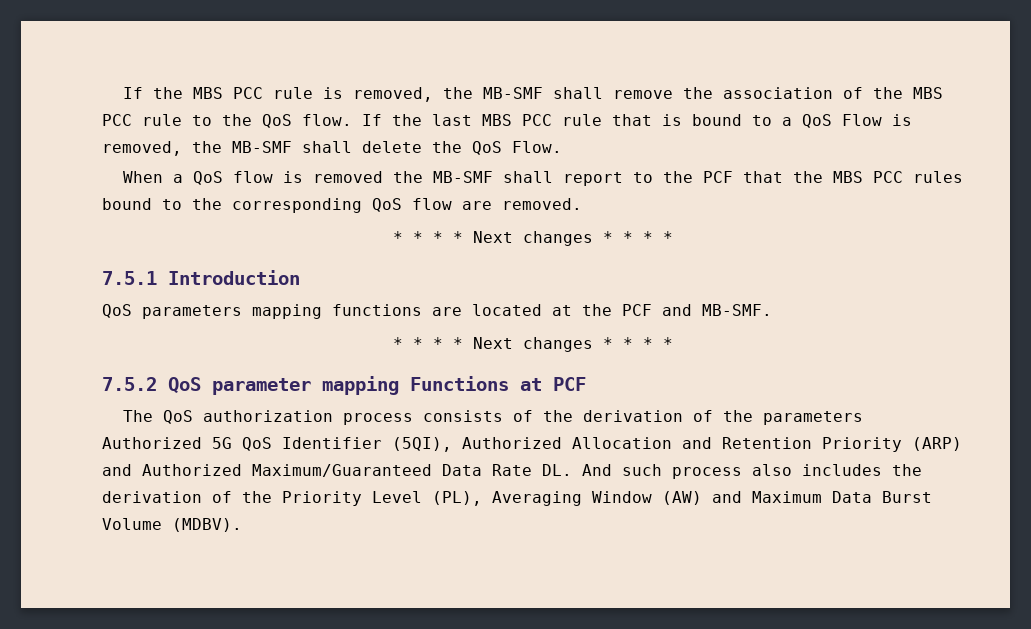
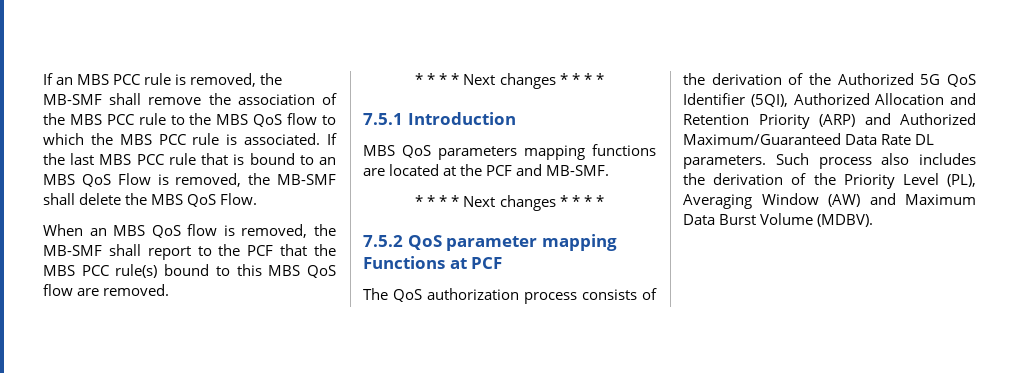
[123,87,184,99] If the -> [43,73,74,85] If an
[262,114,352,128] QoS flow. -> [216,113,336,127] [43,133,321,145] MBS QoS flow to which the MBS PCC rule is associated.
[782,117,792,126] a -> [319,157,337,165] [43,174,75,185] an MBS
(462, 147) none -> [151,194,184,205] MBS
[173,174,184,183] a -> [89,225,146,236] an MBS
[313,171,384,183] removed -> [241,224,308,238] removed,
[913,171,964,183] [102,198,362,213] rules bound to the corresponding -> [115,264,301,278] rule(s) bound to this MBS
(300, 277) none -> [363,145,395,156] MBS
[763,411,864,425] parameters -> (831, 79) none
[542,464,662,476] DL. And such -> [915,134,935,145] [683,153,809,169] DL parameters. Such

